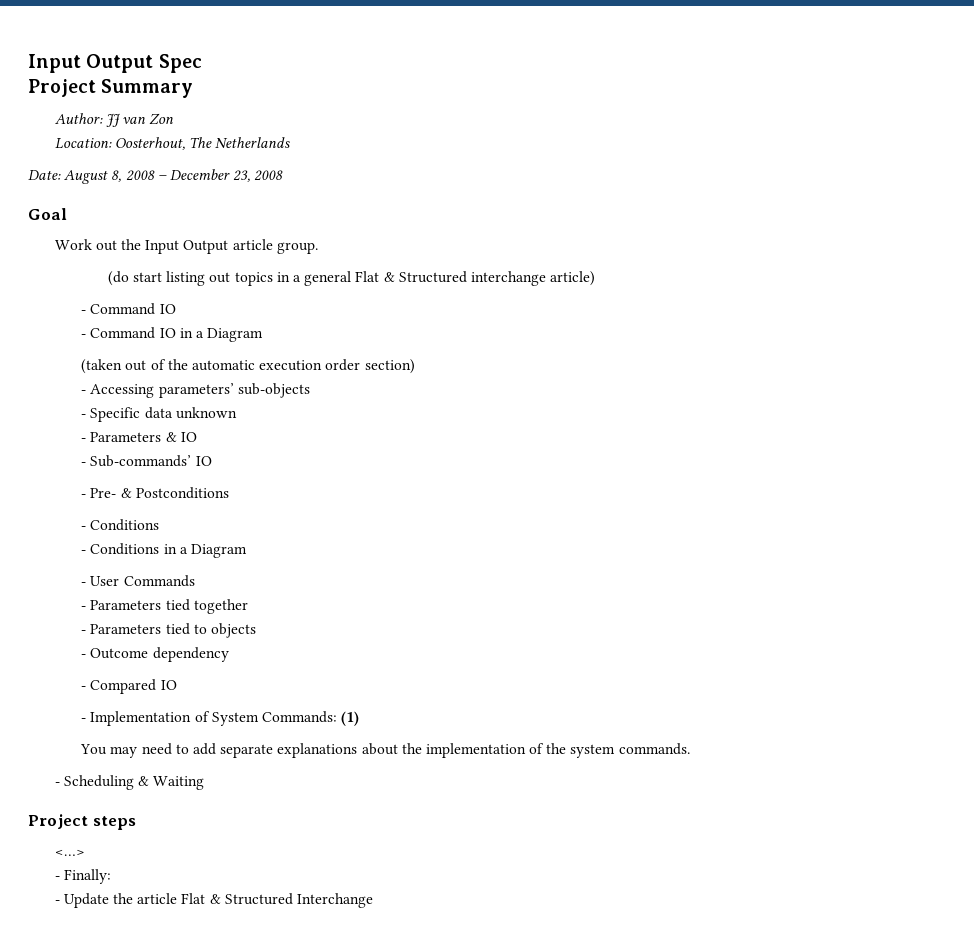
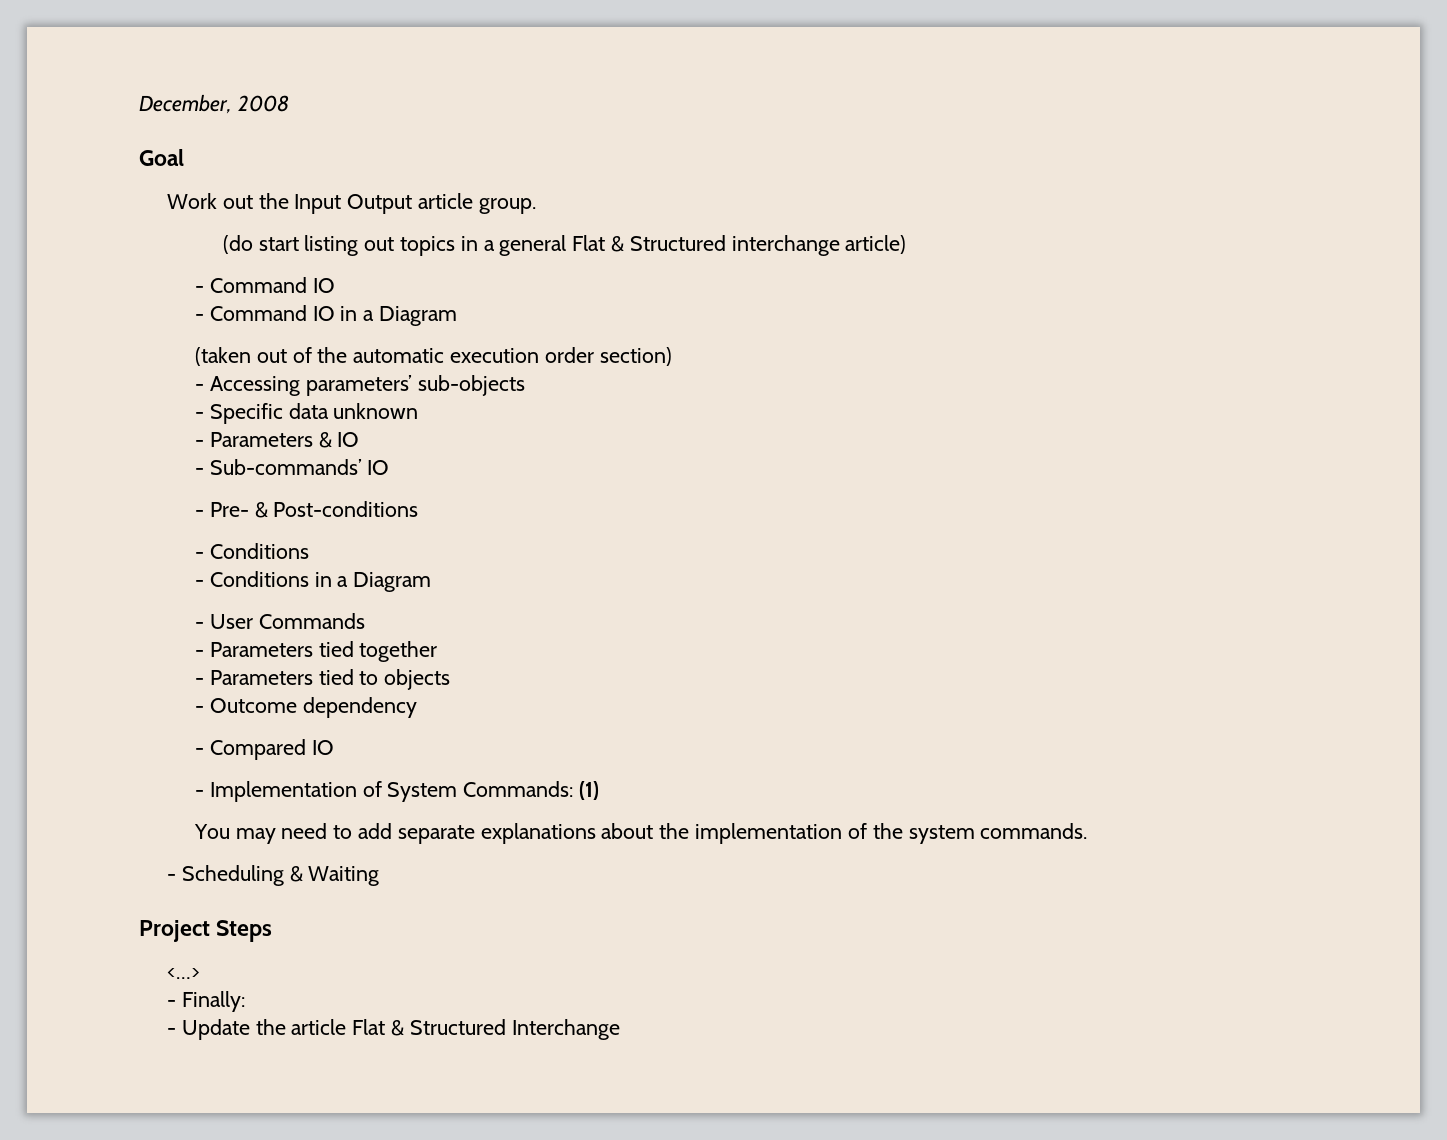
[28,54,202,73] [28,79,194,98] [54,113,175,127] [54,137,291,150] [28,169,251,184] Input Output Spec // Project Summary // Author: JJ van Zon // Location: Oosterhout, The Netherlands // Date: August 8, 2008 – December 23, -> [139,94,232,114] December,
[135,487,229,499] Postconditions -> [273,501,419,517] Post-conditions
[92,816,136,830] steps -> [216,920,273,942] Steps

